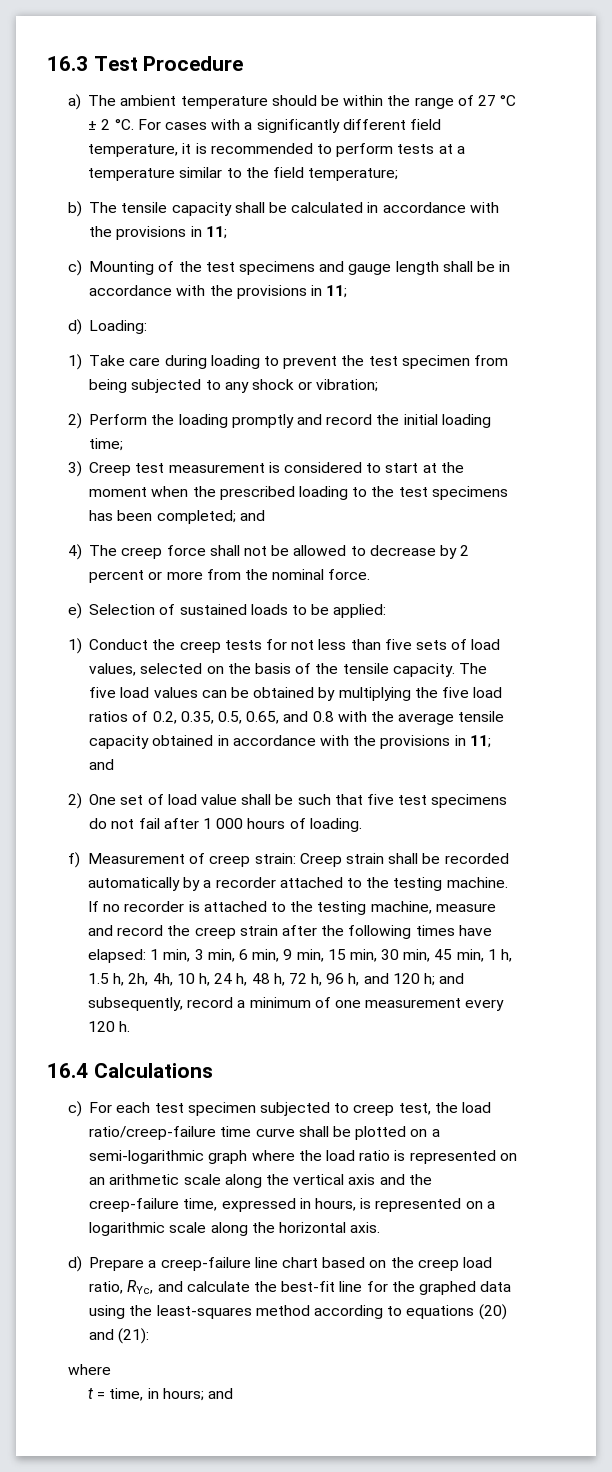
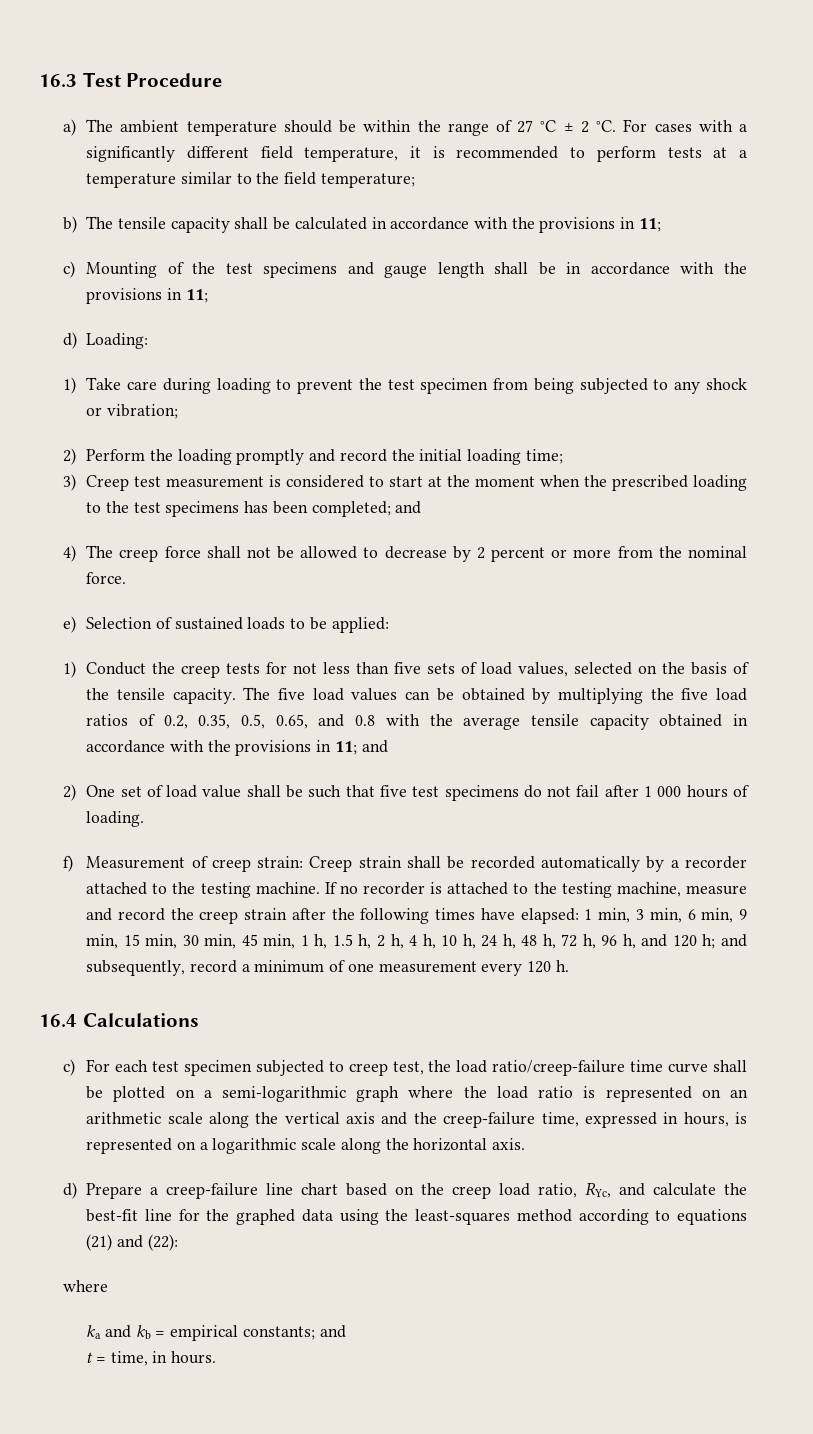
[128,973,173,986] 2h, 4h, -> [377,934,436,949] 2 h, 4 h,
[478,1304,507,1320] [89,1328,150,1344] [67,1364,111,1375] (20) and (21): // where -> [86,1234,178,1251] [62,1280,108,1292] [86,1325,346,1341] (21) and (22): // where // ka and kb = empirical constants; and
[162,1388,233,1401] hours; and -> [171,1351,217,1364] hours.

